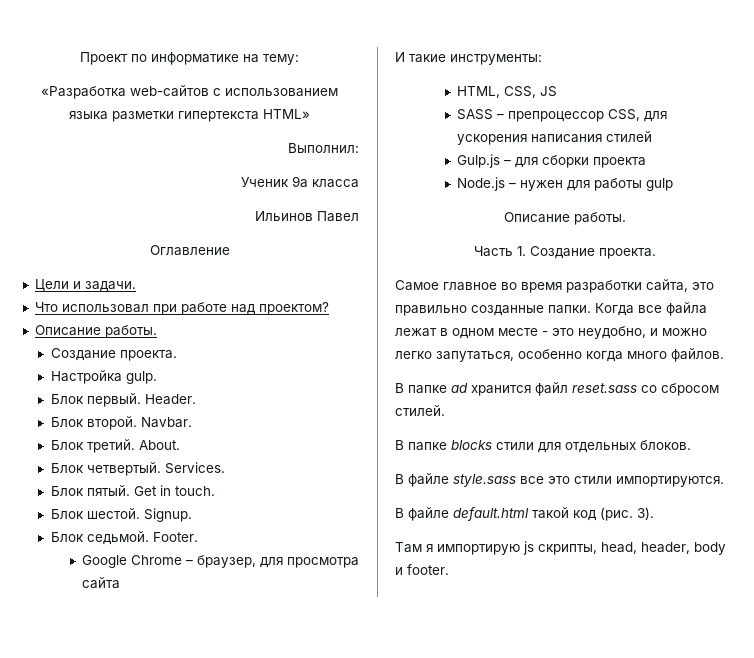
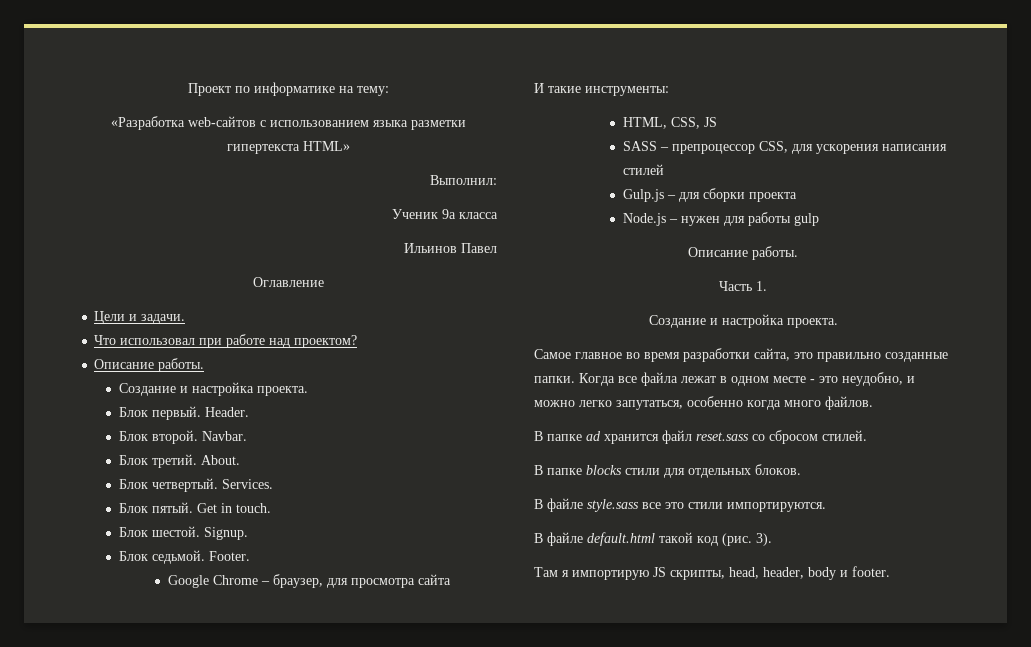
[119,350,177,361] [50,370,157,384] проекта. // Настройка gulp. -> [179,382,308,396] и настройка проекта.
[529,246,595,259] Создание -> [648,314,784,328] // Создание и настройка
[523,541,534,555] js -> [653,567,666,577] JS

